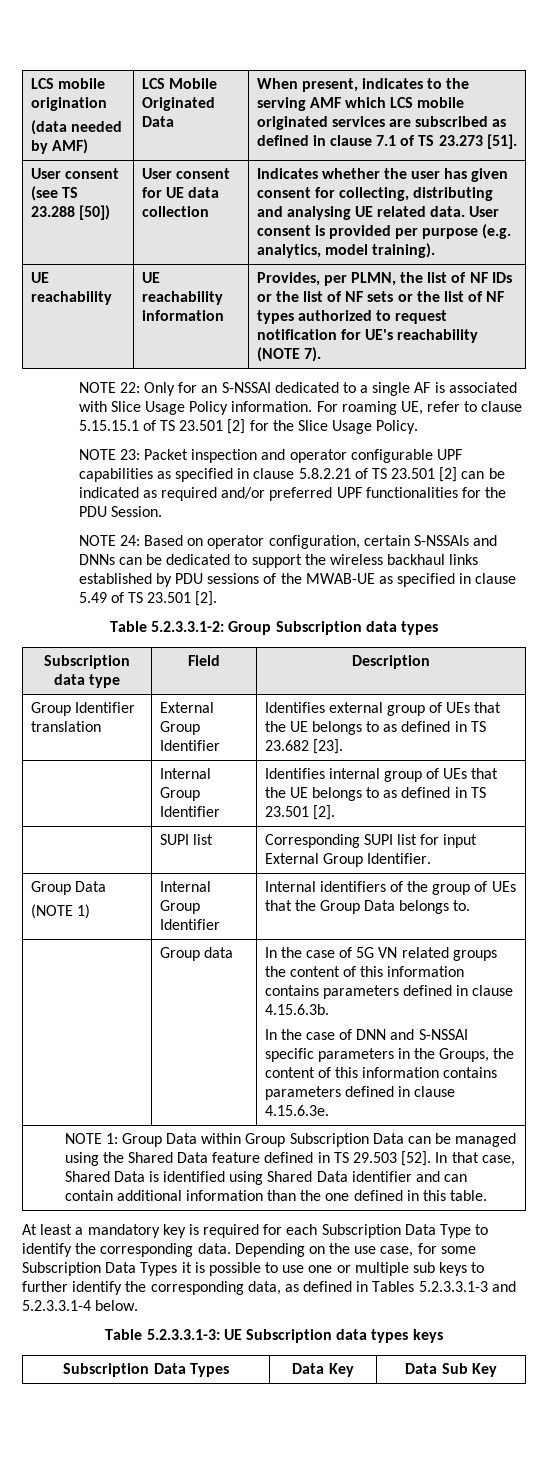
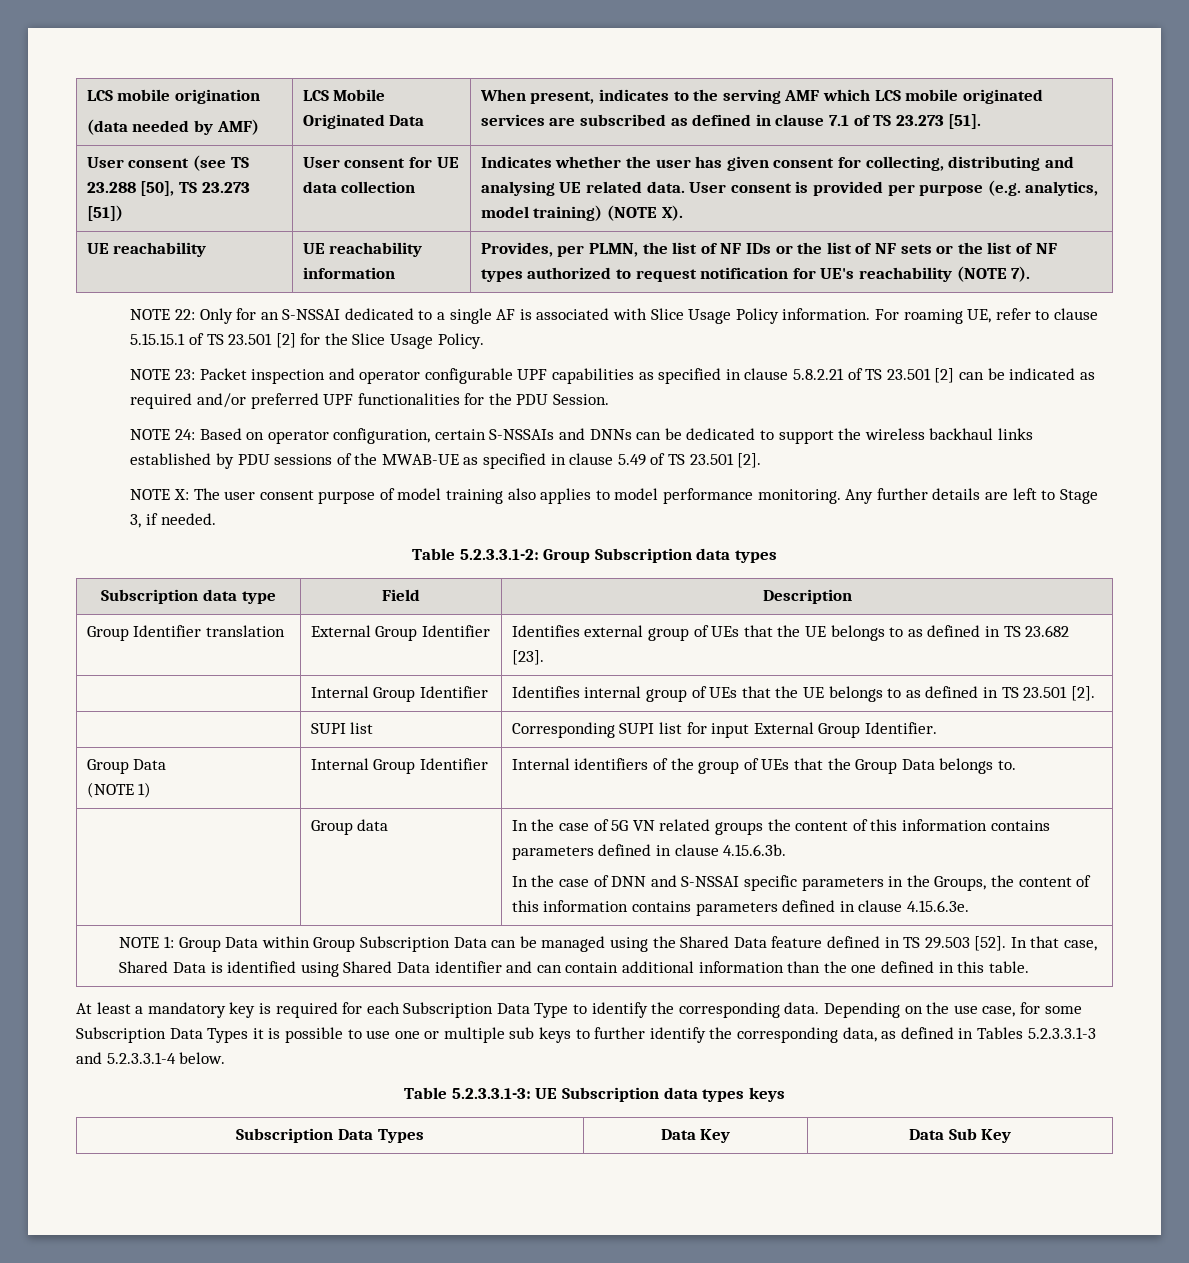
[78,205,110,220] [50]) -> [140,181,250,196] [86,205,123,221] [50], TS 23.273 [51])
[371,243,435,258] training). -> [533,205,683,221] training) (NOTE X).
(218, 598) none -> [130,488,1098,504] [130,513,216,528] // NOTE X: The user consent purpose of model training also applies to model performance monitoring. Any further details are left to Stage 3, if needed.

